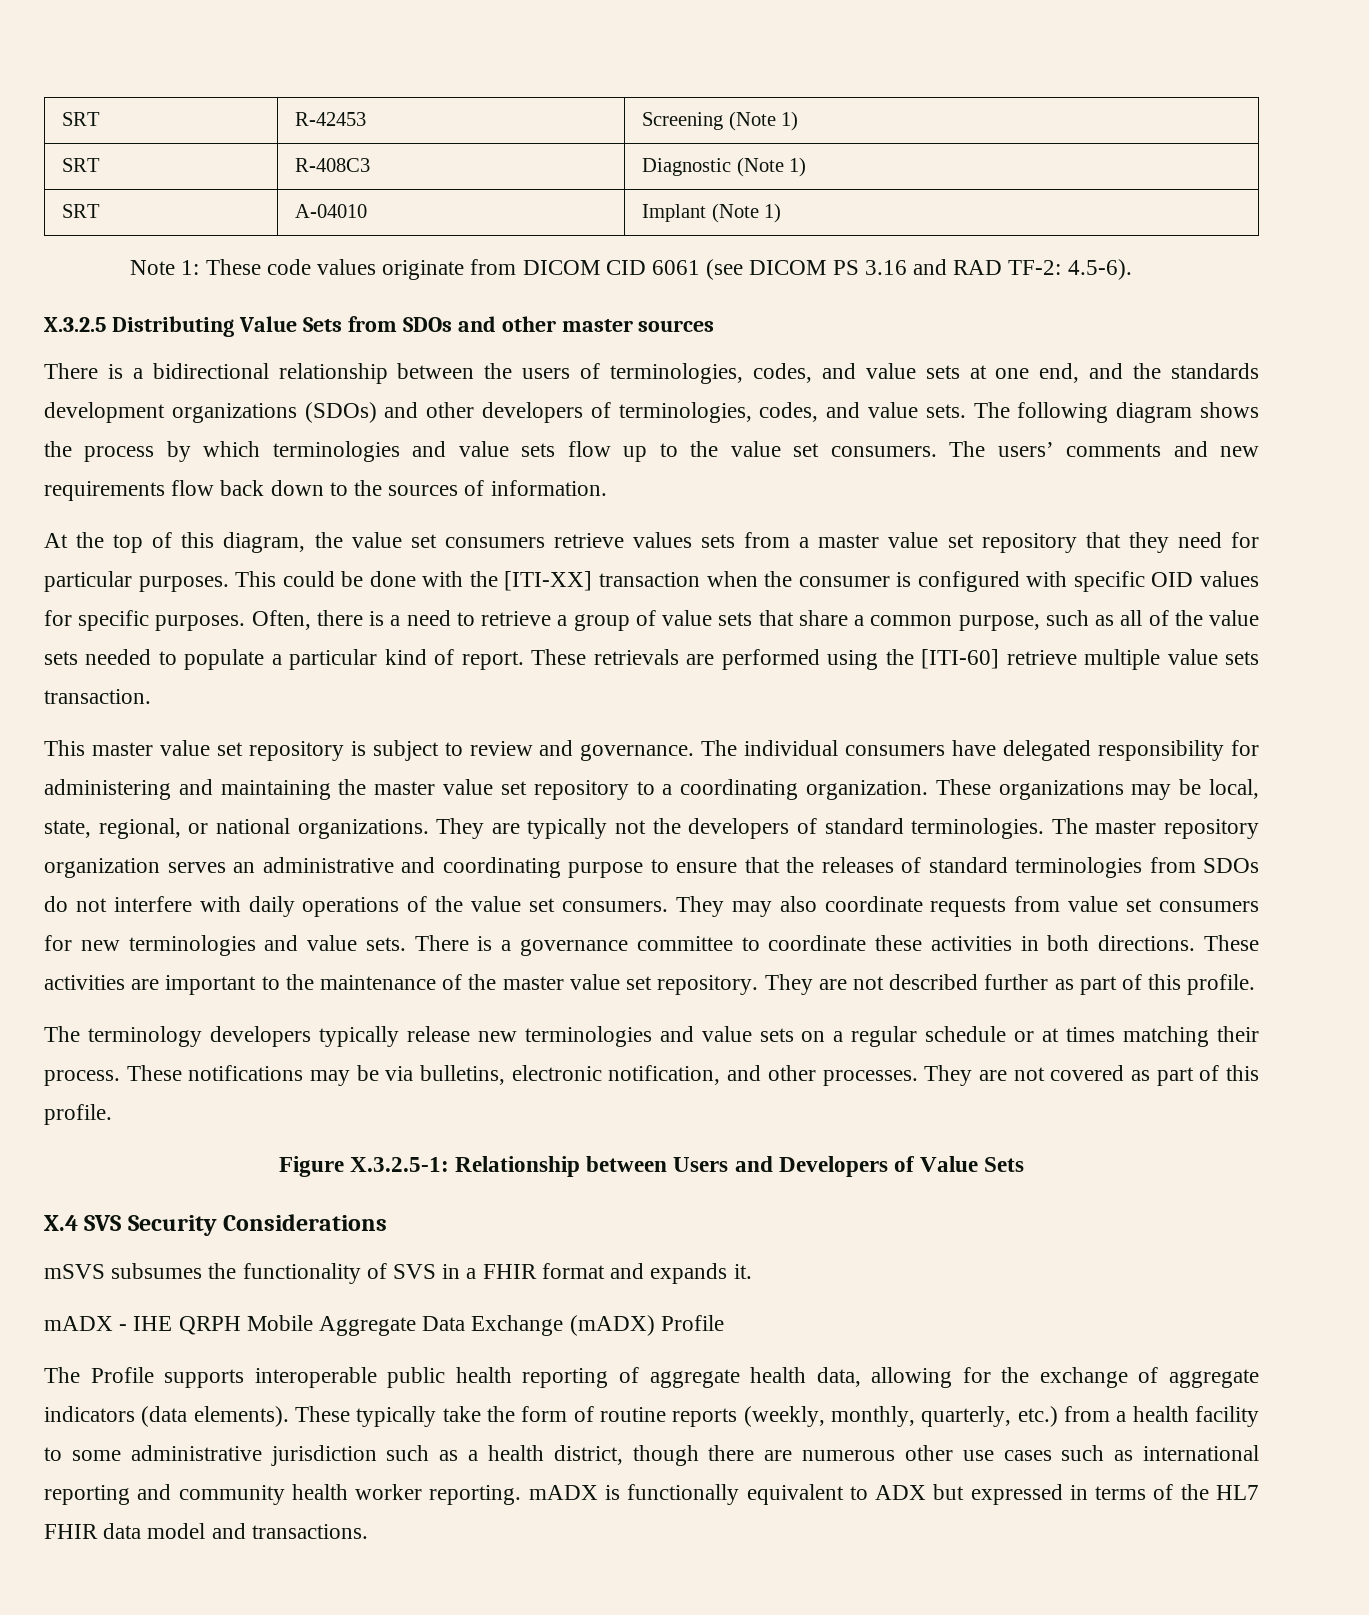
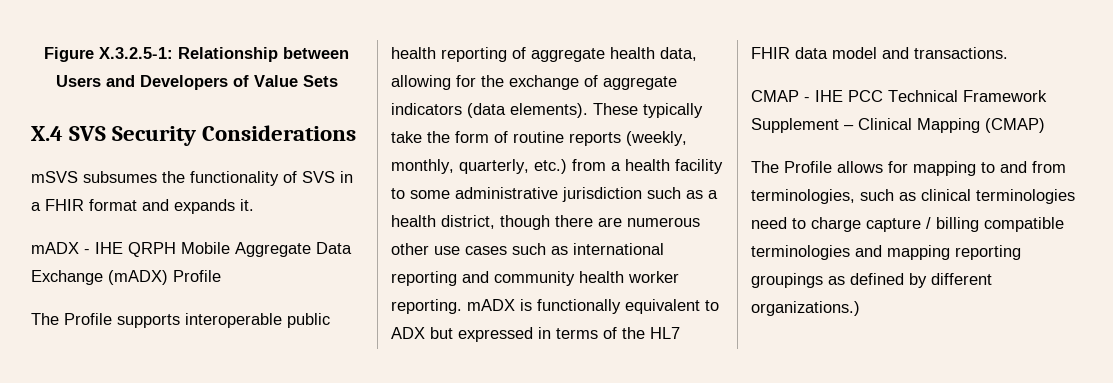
[62,112,101,126] [295,112,367,126] [642,111,799,131] [62,158,101,172] [295,158,371,172] [642,157,807,177] [62,204,101,218] [295,204,368,218] [642,203,782,223] [130,259,1132,280] [44,316,715,337] [44,363,1260,384] [44,402,1259,423] [44,441,1260,462] [44,480,607,501] [44,532,1259,553] [44,571,1259,592] [44,610,1260,631] [44,649,1259,670] [44,689,151,704] [44,740,1259,761] [44,779,1259,800] [44,818,1259,839] [44,857,1259,878] [44,896,1260,917] [44,935,1260,956] [44,974,1256,995] [44,1026,1259,1047] [44,1065,1260,1086] [44,1104,112,1125] SRT | R-42453 | Screening (Note 1) // SRT | R-408C3 | Diagnostic (Note 1) // SRT | A-04010 | Implant (Note 1) // Note 1: These code values originate from DICOM CID 6061 (see DICOM PS 3.16 and RAD TF-2: 4.5-6). // X.3.2.5 Distributing Value Sets from SDOs and other master sources // There is a bidirectional relationship between the users of terminologies, codes, and value sets at one end, and the standards development organizations (SDOs) and other developers of terminologies, codes, and value sets. The following diagram shows the process by which terminologies and value sets flow up to the value set consumers. The users’ comments and new requirements flow back down to the sources of information. // At the top of this diagram, the value set consumers retrieve values sets from a master value set repository that they need for particular purposes. This could be done with the [ITI-XX] transaction when the consumer is configured with specific OID values for specific purposes. Often, there is a need to retrieve a group of value sets that share a common purpose, such as all of the value sets needed to populate a particular kind of report. These retrievals are performed using the [ITI-60] retrieve multiple value sets transaction. // This master value set repository is subject to review and governance. The individual consumers have delegated responsibility for administering and maintaining the master value set repository to a coordinating organization. These organizations may be local, state, regional, or national organizations. They are typically not the developers of standard terminologies. The master repository organization serves an administrative and coordinating purpose to ensure that the releases of standard terminologies from SDOs do not interfere with daily operations of the value set consumers. They may also coordinate requests from value set consumers for new terminologies and value sets. There is a governance committee to coordinate these activities in both directions. These activities are important to the maintenance of the master value set repository. They are not described further as part of this profile. // The terminology developers typically release new terminologies and value sets on a regular schedule or at times matching their process. These notifications may be via bulletins, electronic notification, and other processes. They are not covered as part of this profile. // -> (44, 54) none
(368, 1531) none -> [751,90,1047,102] [751,118,1045,133] [751,161,1066,176] [751,189,1075,204] [751,217,1064,232] [751,245,1021,260] [751,273,992,288] [751,301,860,316] // CMAP - IHE PCC Technical Framework Supplement – Clinical Mapping (CMAP) // The Profile allows for mapping to and from terminologies, such as clinical terminologies need to charge capture / billing compatible terminologies and mapping reporting groupings as defined by different organizations.)

